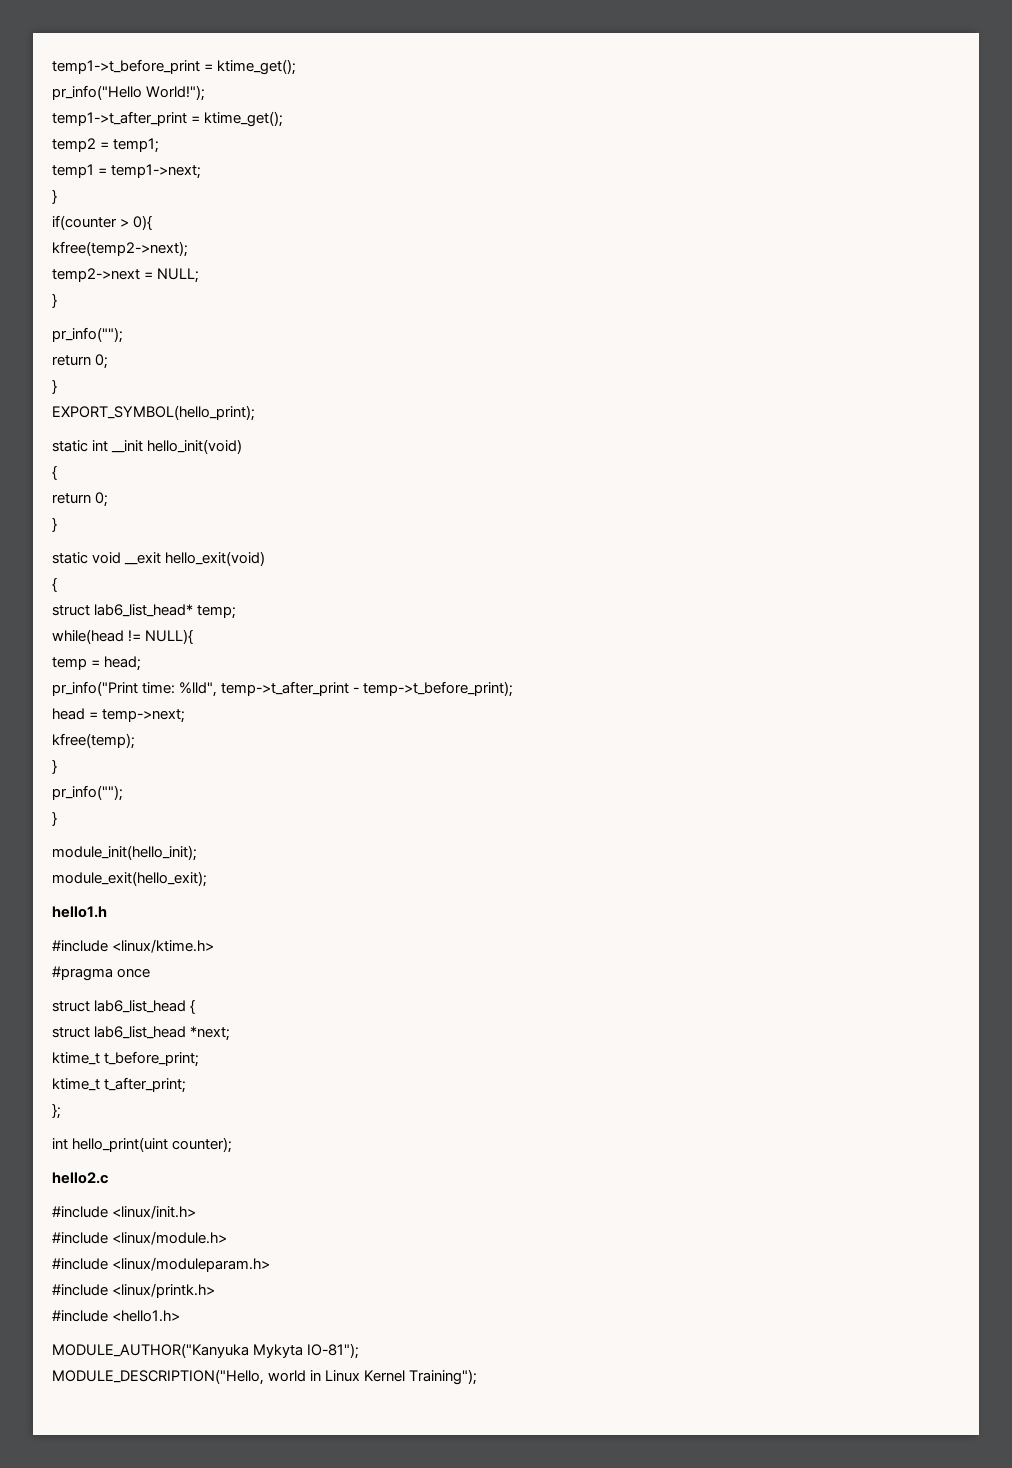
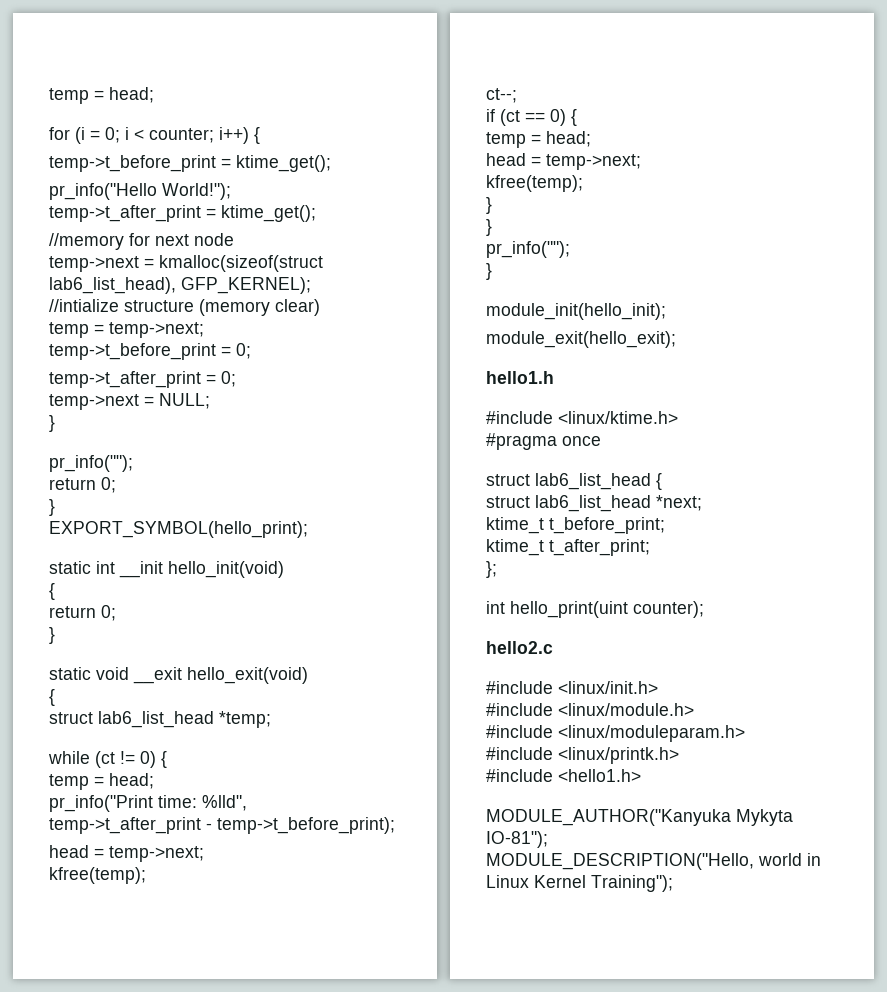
[52,59,200,74] temp1->t_before_print -> [49,87,154,104] [49,127,260,144] [49,155,216,172] temp = head; // for (i = 0; i < counter; i++) { // temp->t_before_print
[52,111,284,127] [52,138,160,153] [52,164,202,179] [52,189,57,204] [52,215,153,230] [52,241,188,257] [52,268,140,282] temp1->t_after_print = ktime_get(); // temp2 = temp1; // temp1 = temp1->next; // } // if(counter > 0){ // kfree(temp2->next); // temp2->next -> [49,205,316,222] [49,233,234,250] [49,255,323,272] [49,277,311,294] [49,299,320,316] [49,322,204,338] [49,343,251,360] [49,371,236,388] [49,394,139,410] temp->t_after_print = ktime_get(); // //memory for next node // temp->next = kmalloc(sizeof(struct lab6_list_head), GFP_KERNEL); // //intialize structure (memory clear) // temp = temp->next; // temp->t_before_print = 0; // temp->t_after_print = 0; // temp->next
[94,604,237,619] [52,629,194,644] lab6_list_head* temp; // while(head != NULL){ -> [98,711,271,728] [48,751,167,768] lab6_list_head *temp; // while (ct != 0) {
(135, 741) none -> [486,88,517,103] [486,109,577,126] [486,131,591,148] [486,153,641,170] [486,175,583,192] [486,197,492,214] // ct--; // if (ct == 0) { // temp = head; // head = temp->next; // kfree(temp); // }

